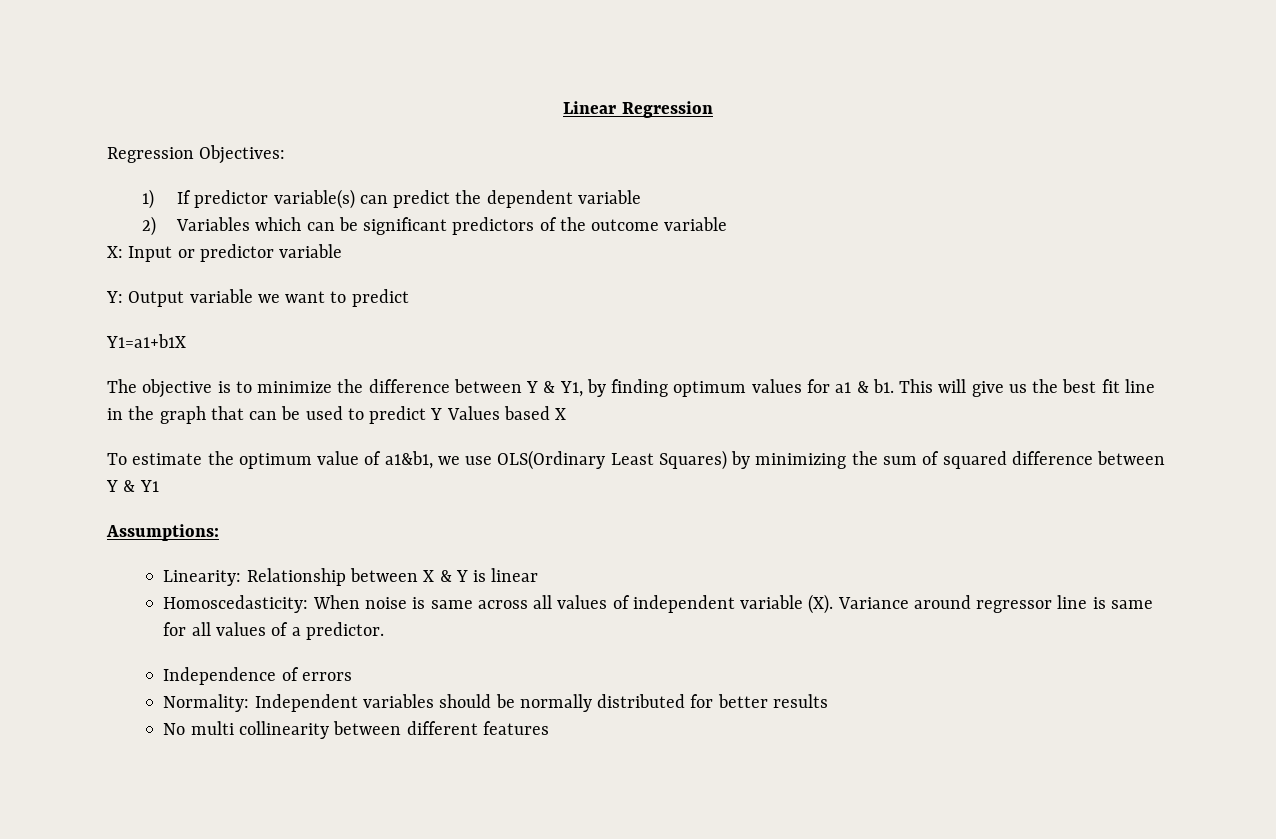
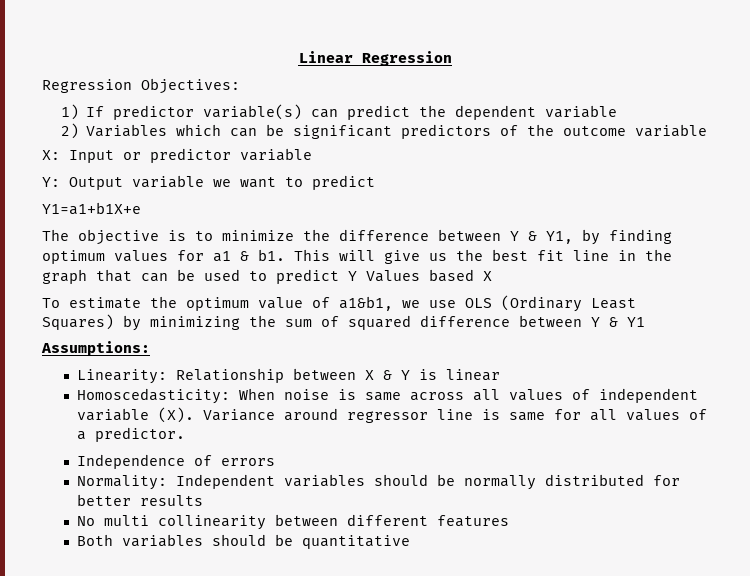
[106,334,186,348] Y1=a1+b1X -> [42,202,141,215] Y1=a1+b1X+e
[497,450,606,470] OLS(Ordinary -> [465,295,582,312] OLS (Ordinary
(549, 728) none -> [76,534,410,549] // Both variables should be quantitative

